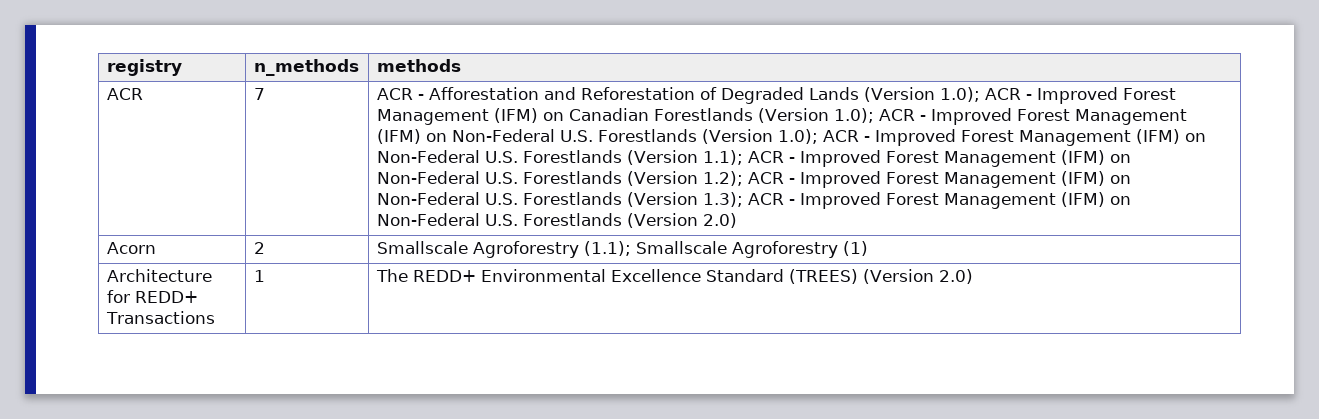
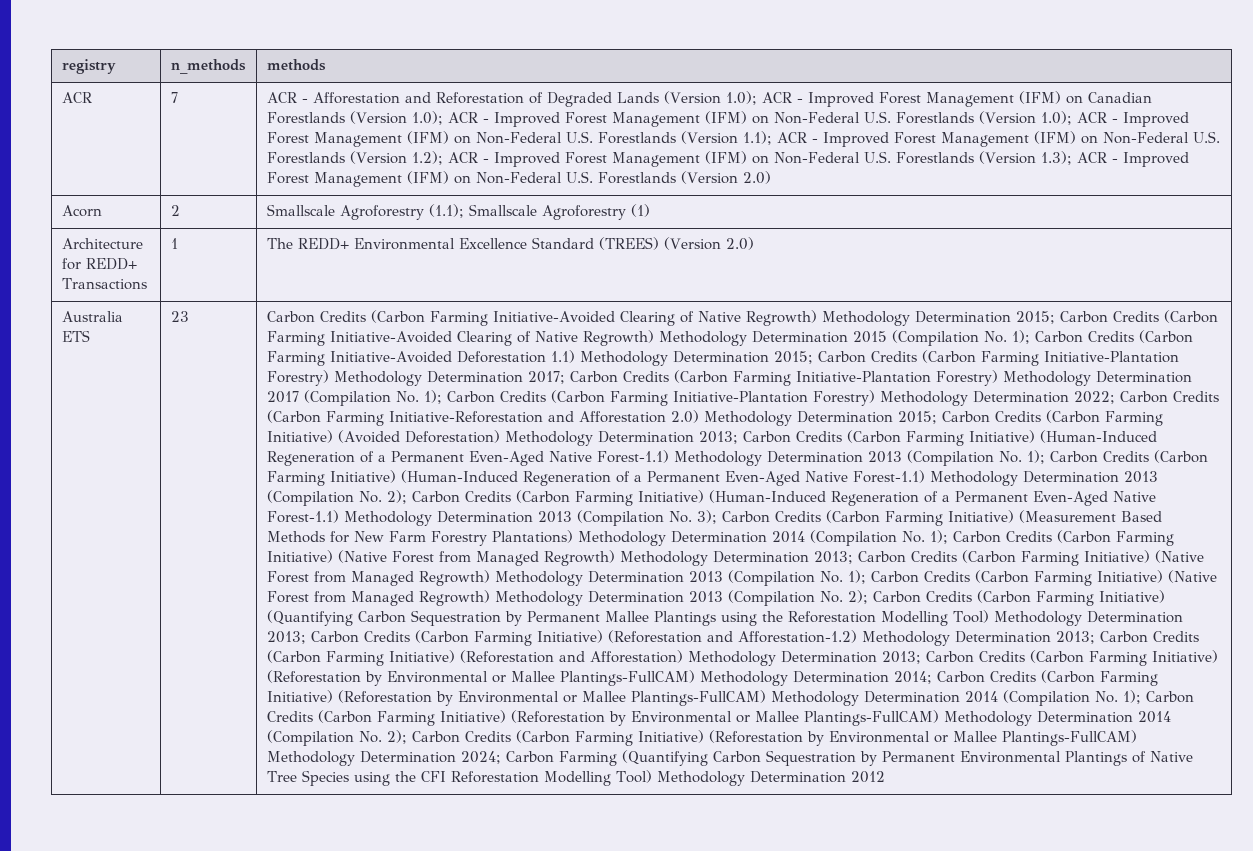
(973, 276) none -> [61,311,123,322] [61,330,90,342] [170,311,189,322] [266,310,1218,326] [266,330,1193,346] [266,350,1179,366] [266,370,1192,386] [266,390,1219,406] [266,410,1163,426] [266,430,1157,446] [266,450,1208,466] [266,470,1158,486] [266,490,1156,506] [266,510,1162,526] [266,530,1174,546] [266,550,1204,566] [266,570,1217,586] [266,590,1165,606] [266,610,1183,626] [266,630,1199,646] [266,650,1218,666] [266,670,1158,686] [266,690,1194,706] [266,710,1171,726] [266,730,1137,746] [266,750,1193,766] [266,770,885,786] // Australia ETS | 23 | Carbon Credits (Carbon Farming Initiative-Avoided Clearing of Native Regrowth) Methodology Determination 2015; Carbon Credits (Carbon Farming Initiative-Avoided Clearing of Native Regrowth) Methodology Determination 2015 (Compilation No. 1); Carbon Credits (Carbon Farming Initiative-Avoided Deforestation 1.1) Methodology Determination 2015; Carbon Credits (Carbon Farming Initiative-Plantation Forestry) Methodology Determination 2017; Carbon Credits (Carbon Farming Initiative-Plantation Forestry) Methodology Determination 2017 (Compilation No. 1); Carbon Credits (Carbon Farming Initiative-Plantation Forestry) Methodology Determination 2022; Carbon Credits (Carbon Farming Initiative-Reforestation and Afforestation 2.0) Methodology Determination 2015; Carbon Credits (Carbon Farming Initiative) (Avoided Deforestation) Methodology Determination 2013; Carbon Credits (Carbon Farming Initiative) (Human-Induced Regeneration of a Permanent Even-Aged Native Forest-1.1) Methodology Determination 2013 (Compilation No. 1); Carbon Credits (Carbon Farming Initiative) (Human-Induced Regeneration of a Permanent Even-Aged Native Forest-1.1) Methodology Determination 2013 (Compilation No. 2); Carbon Credits (Carbon Farming Initiative) (Human-Induced Regeneration of a Permanent Even-Aged Native Forest-1.1) Methodology Determination 2013 (Compilation No. 3); Carbon Credits (Carbon Farming Initiative) (Measurement Based Methods for New Farm Forestry Plantations) Methodology Determination 2014 (Compilation No. 1); Carbon Credits (Carbon Farming Initiative) (Native Forest from Managed Regrowth) Methodology Determination 2013; Carbon Credits (Carbon Farming Initiative) (Native Forest from Managed Regrowth) Methodology Determination 2013 (Compilation No. 1); Carbon Credits (Carbon Farming Initiative) (Native Forest from Managed Regrowth) Methodology Determination 2013 (Compilation No. 2); Carbon Credits (Carbon Farming Initiative) (Quantifying Carbon Sequestration by Permanent Mallee Plantings using the Reforestation Modelling Tool) Methodology Determination 2013; Carbon Credits (Carbon Farming Initiative) (Reforestation and Afforestation-1.2) Methodology Determination 2013; Carbon Credits (Carbon Farming Initiative) (Reforestation and Afforestation) Methodology Determination 2013; Carbon Credits (Carbon Farming Initiative) (Reforestation by Environmental or Mallee Plantings-FullCAM) Methodology Determination 2014; Carbon Credits (Carbon Farming Initiative) (Reforestation by Environmental or Mallee Plantings-FullCAM) Methodology Determination 2014 (Compilation No. 1); Carbon Credits (Carbon Farming Initiative) (Reforestation by Environmental or Mallee Plantings-FullCAM) Methodology Determination 2014 (Compilation No. 2); Carbon Credits (Carbon Farming Initiative) (Reforestation by Environmental or Mallee Plantings-FullCAM) Methodology Determination 2024; Carbon Farming (Quantifying Carbon Sequestration by Permanent Environmental Plantings of Native Tree Species using the CFI Reforestation Modelling Tool) Methodology Determination 2012

